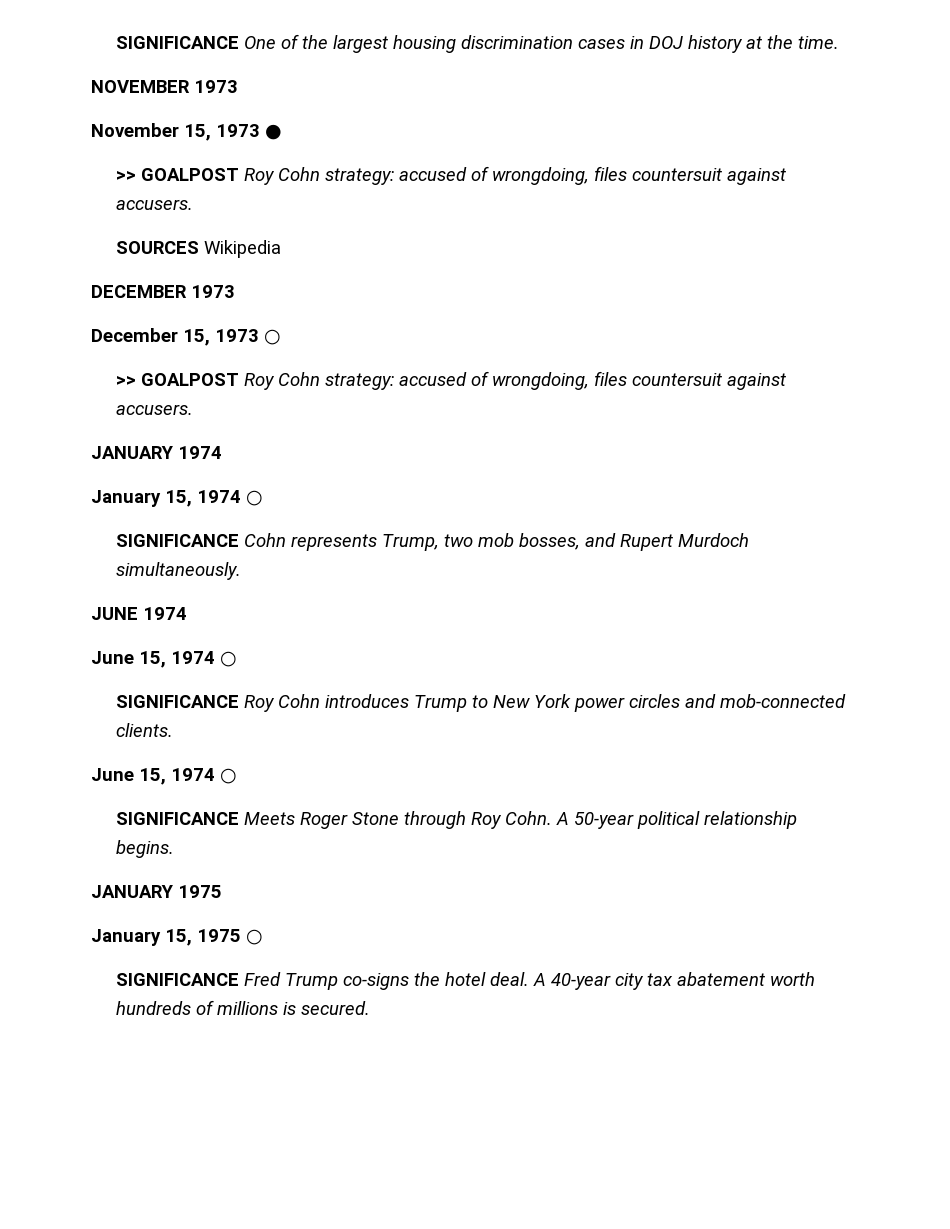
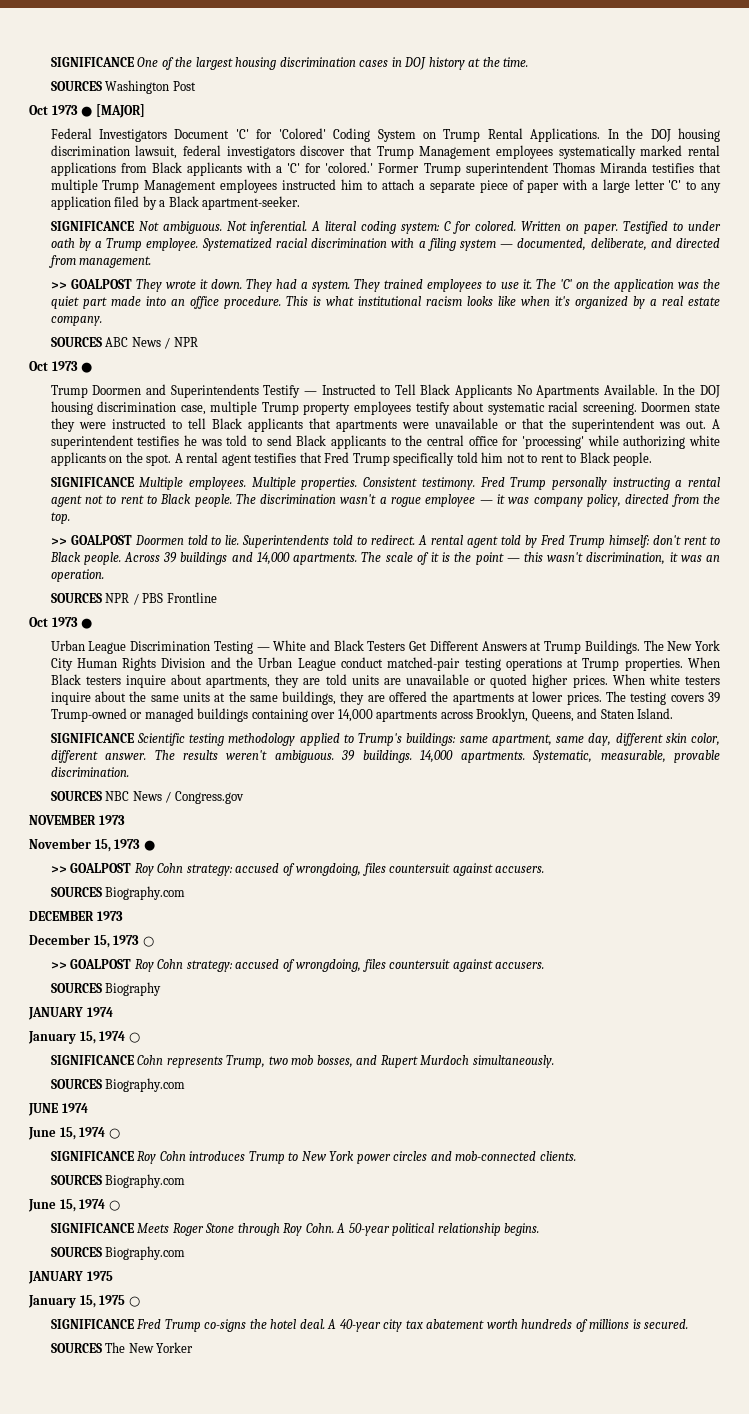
(840, 42) none -> [50,80,196,94] [29,104,145,118] [50,128,720,142] [50,145,721,159] [50,162,722,176] [50,179,722,193] [50,196,301,210] [50,221,721,234] [50,238,721,251] [48,255,152,268] [50,279,720,292] [50,296,720,309] [50,316,102,326] [50,337,198,349] [29,361,93,373] [50,384,721,398] [50,401,720,415] [50,418,720,432] [50,435,721,449] [50,452,653,466] [50,477,720,490] [50,494,720,507] [50,512,70,524] [50,535,721,548] [49,552,720,565] [50,569,104,582] [50,592,217,605] [29,617,93,629] [50,640,720,654] [50,657,720,671] [50,674,720,688] [50,691,721,705] [50,708,674,722] [50,733,720,746] [50,750,720,763] [50,767,129,777] [50,791,244,804] // SOURCES Washington Post // Oct 1973 ● [MAJOR] // Federal Investigators Document 'C' for 'Colored' Coding System on Trump Rental Applications. In the DOJ housing discrimination lawsuit, federal investigators discover that Trump Management employees systematically marked rental applications from Black applicants with a 'C' for 'colored.' Former Trump superintendent Thomas Miranda testifies that multiple Trump Management employees instructed him to attach a separate piece of paper with a large letter 'C' to any application filed by a Black apartment-seeker. // SIGNIFICANCE Not ambiguous. Not inferential. A literal coding system: C for colored. Written on paper. Testified to under oath by a Trump employee. Systematized racial discrimination with a filing system — documented, deliberate, and directed from management. // >> GOALPOST They wrote it down. They had a system. They trained employees to use it. The 'C' on the application was the quiet part made into an office procedure. This is what institutional racism looks like when it's organized by a real estate company. // SOURCES ABC News / NPR // Oct 1973 ● // Trump Doormen and Superintendents Testify — Instructed to Tell Black Applicants No Apartments Available. In the DOJ housing discrimination case, multiple Trump property employees testify about systematic racial screening. Doormen state they were instructed to tell Black applicants that apartments were unavailable or that the superintendent was out. A superintendent testifies he was told to send Black applicants to the central office for 'processing' while authorizing white applicants on the spot. A rental agent testifies that Fred Trump specifically told him not to rent to Black people. // SIGNIFICANCE Multiple employees. Multiple properties. Consistent testimony. Fred Trump personally instructing a rental agent not to rent to Black people. The discrimination wasn't a rogue employee — it was company policy, directed from the top. // >> GOALPOST Doormen told to lie. Superintendents told to redirect. A rental agent told by Fred Trump himself: don't rent to Black people. Across 39 buildings and 14,000 apartments. The scale of it is the point — this wasn't discrimination, it was an operation. // SOURCES NPR / PBS Frontline // Oct 1973 ● // Urban League Discrimination Testing — White and Black Testers Get Different Answers at Trump Buildings. The New York City Human Rights Division and the Urban League conduct matched-pair testing operations at Trump properties. When Black testers inquire about apartments, they are told units are unavailable or quoted higher prices. When white testers inquire about the same units at the same buildings, they are offered the apartments at lower prices. The testing covers 39 Trump-owned or managed buildings containing over 14,000 apartments across Brooklyn, Queens, and Staten Island. // SIGNIFICANCE Scientific testing methodology applied to Trump's buildings: same apartment, same day, different skin color, different answer. The results weren't ambiguous. 39 buildings. 14,000 apartments. Systematic, measurable, provable discrimination. // SOURCES NBC News / Congress.gov
[204,240,282,258] Wikipedia -> [105,886,186,900] Biography.com
(194, 409) none -> [50,982,162,996] // SOURCES Biography
(242, 571) none -> [50,1078,186,1092] // SOURCES Biography.com
(174, 730) none -> [50,1174,186,1188] // SOURCES Biography.com
(175, 849) none -> [50,1246,186,1260] // SOURCES Biography.com
(371, 1008) none -> [50,1342,194,1353] // SOURCES The New Yorker

